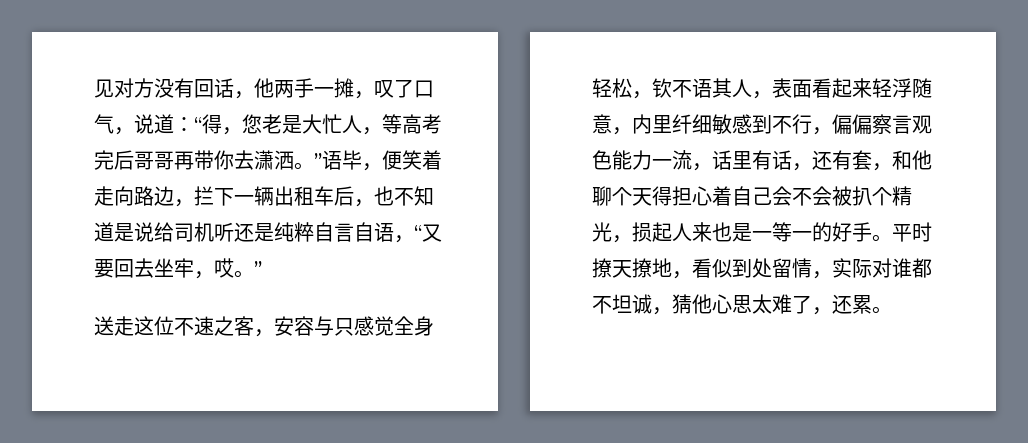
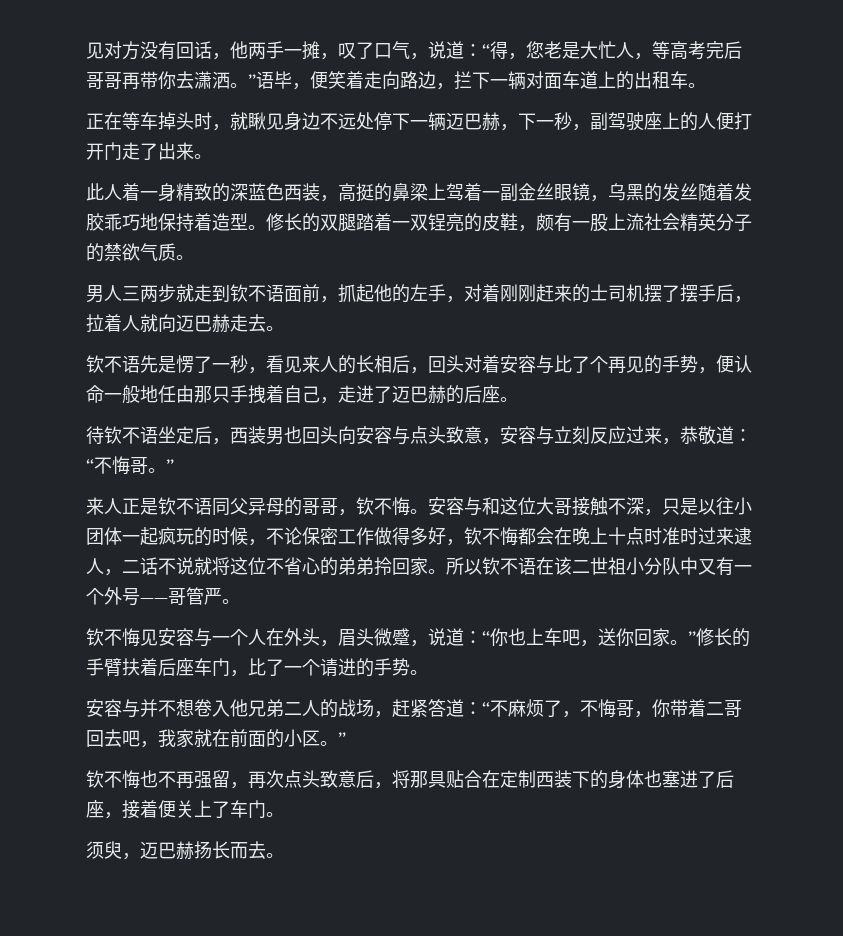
[274,186,434,207] [94,222,442,243] [94,258,262,279] [94,316,434,337] [592,78,932,99] [592,114,932,135] [592,150,932,171] [592,186,912,206] [592,222,932,243] [592,258,932,279] [592,294,872,315] 出租车后，也不知道是说给司机听还是纯粹自言自语，“又要回去坐牢，哎。” // 送走这位不速之客，安容与只感觉全身轻松，钦不语其人，表面看起来轻浮随意，内里纤细敏感到不行，偏偏察言观色能力一流，话里有话，还有套，和他聊个天得担心着自己会不会被扒个精光，损起人来也是一等一的好手。平时撩天撩地，看似到处留情，实际对谁都不坦诚，猜他心思太难了，还累 -> [526,71,706,90] [86,112,752,131] [86,142,212,160] [86,183,752,202] [86,213,752,232] [86,243,194,262] [86,284,752,303] [86,314,284,333] [86,355,752,374] [86,385,518,404] [86,426,752,445] [86,456,174,475] [86,497,752,516] [86,527,752,546] [86,557,752,576] [86,587,240,606] [86,628,750,647] [86,658,428,677] [86,699,742,718] [86,729,346,748] [86,770,734,789] [86,800,284,819] [86,841,266,860] 对面车道上的出租车。 // 正在等车掉头时，就瞅见身边不远处停下一辆迈巴赫，下一秒，副驾驶座上的人便打开门走了出来。 // 此人着一身精致的深蓝色西装，高挺的鼻梁上驾着一副金丝眼镜，乌黑的发丝随着发胶乖巧地保持着造型。修长的双腿踏着一双锃亮的皮鞋，颇有一股上流社会精英分子的禁欲气质。 // 男人三两步就走到钦不语面前，抓起他的左手，对着刚刚赶来的士司机摆了摆手后，拉着人就向迈巴赫走去。 // 钦不语先是愣了一秒，看见来人的长相后，回头对着安容与比了个再见的手势，便认命一般地任由那只手拽着自己，走进了迈巴赫的后座。 // 待钦不语坐定后，西装男也回头向安容与点头致意，安容与立刻反应过来，恭敬道：“不悔哥。” // 来人正是钦不语同父异母的哥哥，钦不悔。安容与和这位大哥接触不深，只是以往小团体一起疯玩的时候，不论保密工作做得多好，钦不悔都会在晚上十点时准时过来逮人，二话不说就将这位不省心的弟弟拎回家。所以钦不语在该二世祖小分队中又有一个外号——哥管严。 // 钦不悔见安容与一个人在外头，眉头微蹙，说道：“你也上车吧，送你回家。”修长的手臂扶着后座车门，比了一个请进的手势。 // 安容与并不想卷入他兄弟二人的战场，赶紧答道：“不麻烦了，不悔哥，你带着二哥回去吧，我家就在前面的小区。” // 钦不悔也不再强留，再次点头致意后，将那具贴合在定制西装下的身体也塞进了后座，接着便关上了车门。 // 须臾，迈巴赫扬长而去

